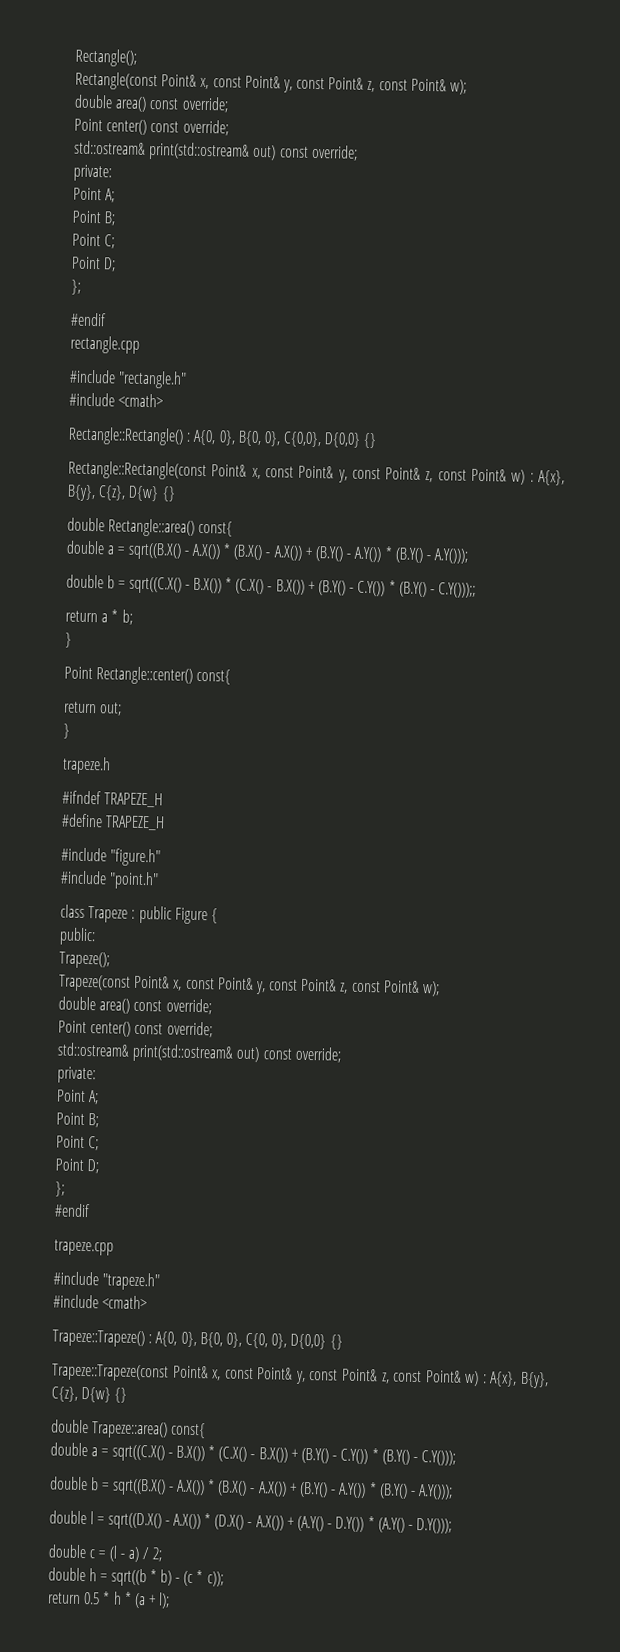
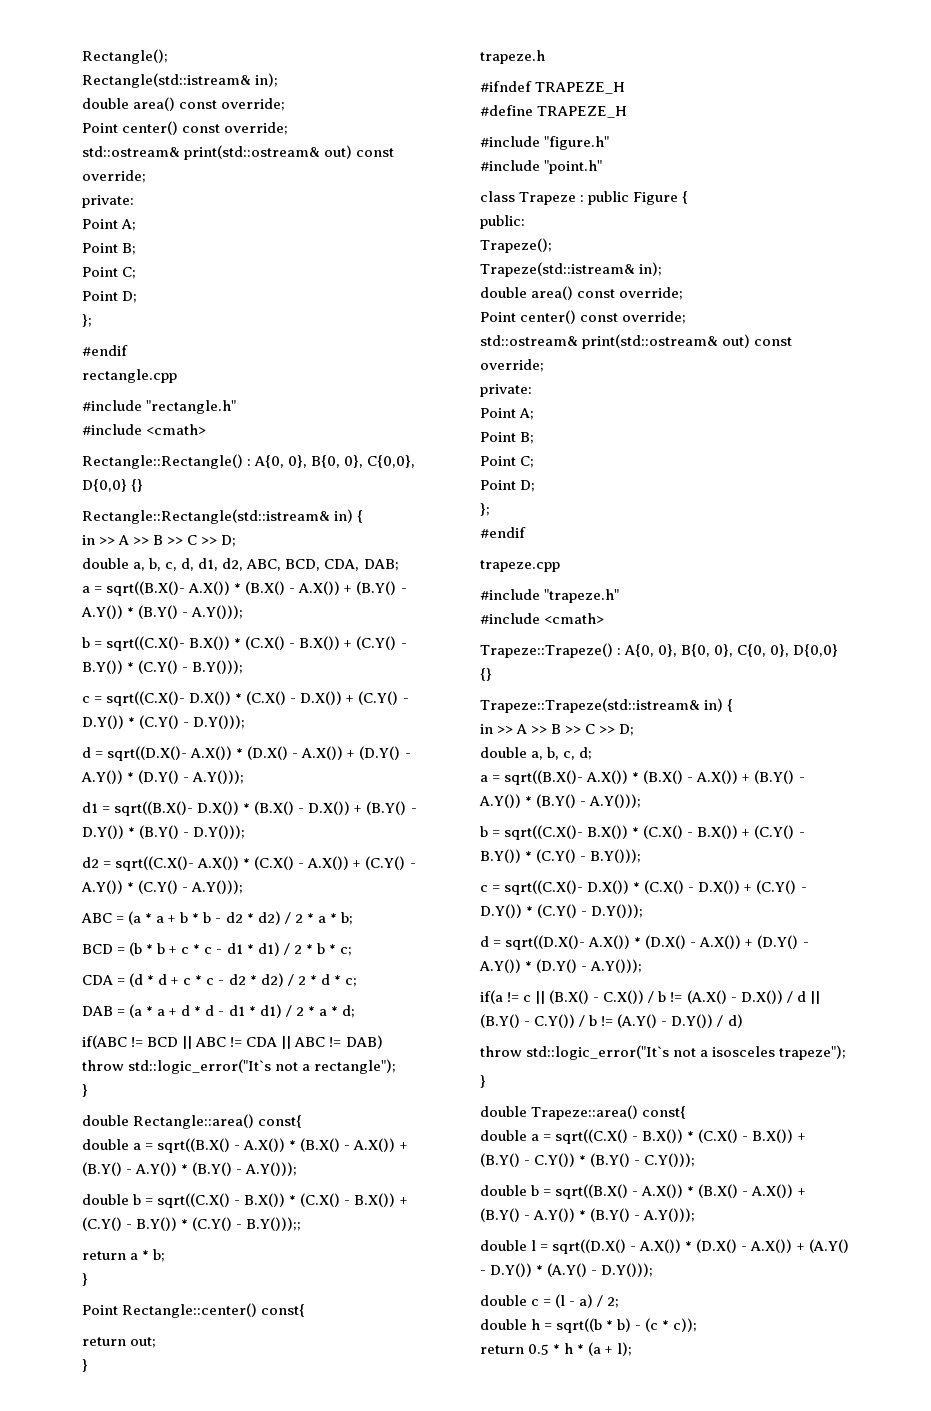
[75,71,468,95] Rectangle(const Point& x, const Point& y, const Point& z, const Point& w); -> [82,73,279,88] Rectangle(std::istream& in);
[68,460,565,486] [67,484,176,502] Rectangle::Rectangle(const Point& x, const Point& y, const Point& z, const Point& w) : A{x}, B{y}, C{z}, D{w} {} -> [82,509,364,524] [82,535,237,547] [82,558,399,571] [82,581,407,596] [81,605,244,619] [82,636,407,651] [82,660,244,674] [82,691,409,706] [82,715,246,729] [82,746,411,761] [81,770,245,784] [82,801,417,816] [82,825,246,839] [82,856,416,871] [81,880,244,894] [81,911,353,925] [82,942,352,956] [82,973,357,987] [82,1004,355,1018] [82,1035,383,1049] [82,1059,397,1074] [82,1084,88,1097] Rectangle::Rectangle(std::istream& in) { // in >> A >> B >> C >> D; // double a, b, c, d, d1, d2, ABC, BCD, CDA, DAB; // a = sqrt((B.X()- A.X()) * (B.X() - A.X()) + (B.Y() - A.Y()) * (B.Y() - A.Y())); // b = sqrt((C.X()- B.X()) * (C.X() - B.X()) + (C.Y() - B.Y()) * (C.Y() - B.Y())); // c = sqrt((C.X()- D.X()) * (C.X() - D.X()) + (C.Y() - D.Y()) * (C.Y() - D.Y())); // d = sqrt((D.X()- A.X()) * (D.X() - A.X()) + (D.Y() - A.Y()) * (D.Y() - A.Y())); // d1 = sqrt((B.X()- D.X()) * (B.X() - D.X()) + (B.Y() - D.Y()) * (B.Y() - D.Y())); // d2 = sqrt((C.X()- A.X()) * (C.X() - A.X()) + (C.Y() - A.Y()) * (C.Y() - A.Y())); // ABC = (a * a + b * b - d2 * d2) / 2 * a * b; // BCD = (b * b + c * c - d1 * d1) / 2 * b * c; // CDA = (d * d + c * c - d2 * d2) / 2 * d * c; // DAB = (a * a + d * d - d1 * d1) / 2 * a * d; // if(ABC != BCD || ABC != CDA || ABC != DAB) // throw std::logic_error("It`s not a rectangle"); // }
[318,580,477,598] (B.Y() - C.Y()) * (B.Y() - C.Y()));; -> [82,1217,302,1231] (C.Y() - B.Y()) * (C.Y() - B.Y()));;
[59,974,441,997] Trapeze(const Point& x, const Point& y, const Point& z, const Point& w); -> [480,262,663,277] Trapeze(std::istream& in);
[52,1363,549,1389] [51,1386,128,1403] Trapeze::Trapeze(const Point& x, const Point& y, const Point& z, const Point& w) : A{x}, B{y}, C{z}, D{w} {} -> [480,698,734,713] [480,724,635,736] [480,747,593,760] [480,770,805,785] [479,794,642,808] [480,825,805,840] [480,849,642,863] [480,880,807,895] [480,904,644,918] [480,935,809,950] [479,959,643,973] [480,990,820,1004] [480,1014,743,1028] [480,1045,847,1060] [480,1075,486,1088] Trapeze::Trapeze(std::istream& in) { // in >> A >> B >> C >> D; // double a, b, c, d; // a = sqrt((B.X()- A.X()) * (B.X() - A.X()) + (B.Y() - A.Y()) * (B.Y() - A.Y())); // b = sqrt((C.X()- B.X()) * (C.X() - B.X()) + (C.Y() - B.Y()) * (C.Y() - B.Y())); // c = sqrt((C.X()- D.X()) * (C.X() - D.X()) + (C.Y() - D.Y()) * (C.Y() - D.Y())); // d = sqrt((D.X()- A.X()) * (D.X() - A.X()) + (D.Y() - A.Y()) * (D.Y() - A.Y())); // if(a != c || (B.X() - C.X()) / b != (A.X() - D.X()) / d || (B.Y() - C.Y()) / b != (A.Y() - D.Y()) / d) // throw std::logic_error("It`s not a isosceles trapeze"); // }

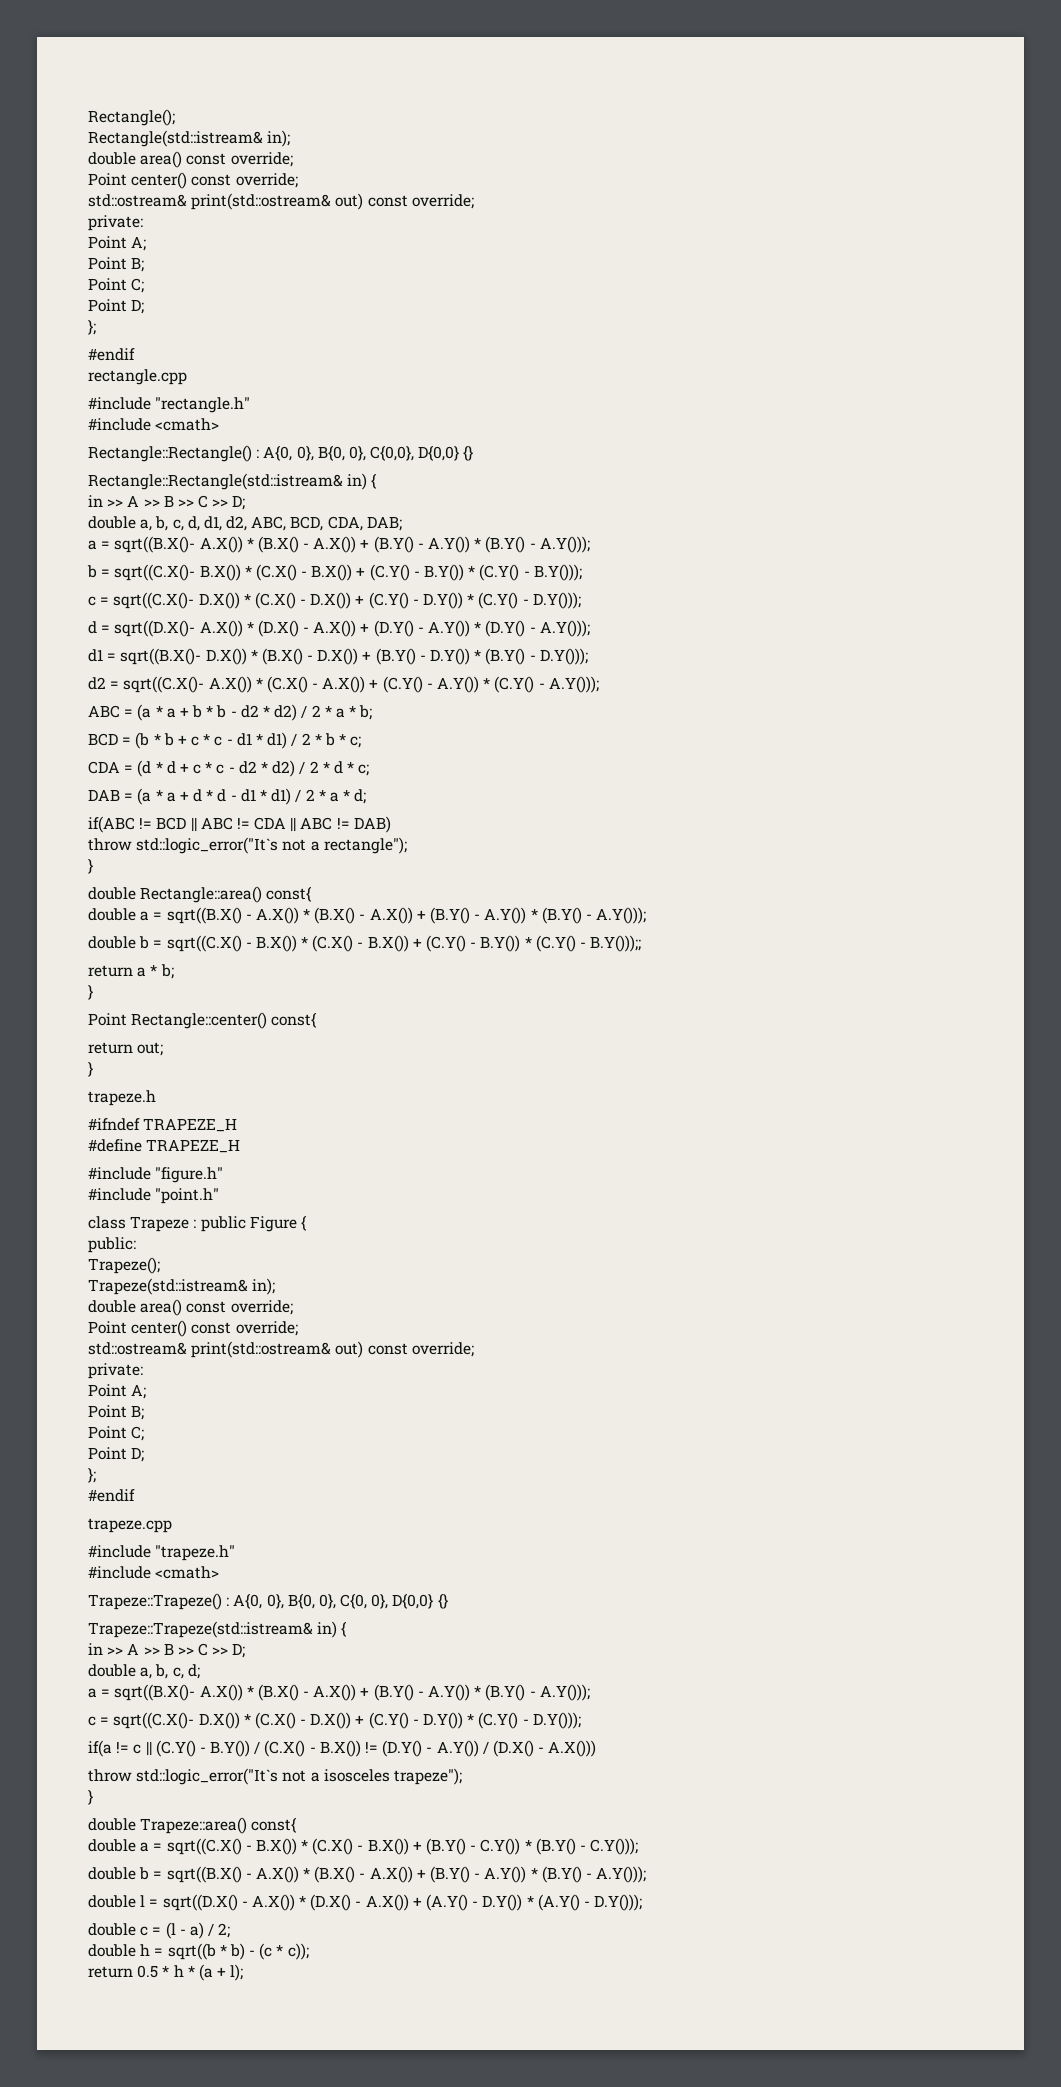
[480,825,805,840] [480,849,642,863] // b = sqrt((C.X()- B.X()) * (C.X() - B.X()) + (C.Y() - B.Y()) * (C.Y() - B.Y())); -> (590, 1692) none
[480,935,809,950] [479,959,643,973] [480,990,820,1004] [480,1014,743,1028] d = sqrt((D.X()- A.X()) * (D.X() - A.X()) + (D.Y() - A.Y()) * (D.Y() - A.Y())); // if(a != c || (B.X() - C.X()) / b != (A.X() - D.X()) / d || (B.Y() - C.Y()) / b != (A.Y() - D.Y()) / d) -> [88,1740,597,1757] if(a != c || (C.Y() - B.Y()) / (C.X() - B.X()) != (D.Y() - A.Y()) / (D.X() - A.X()))

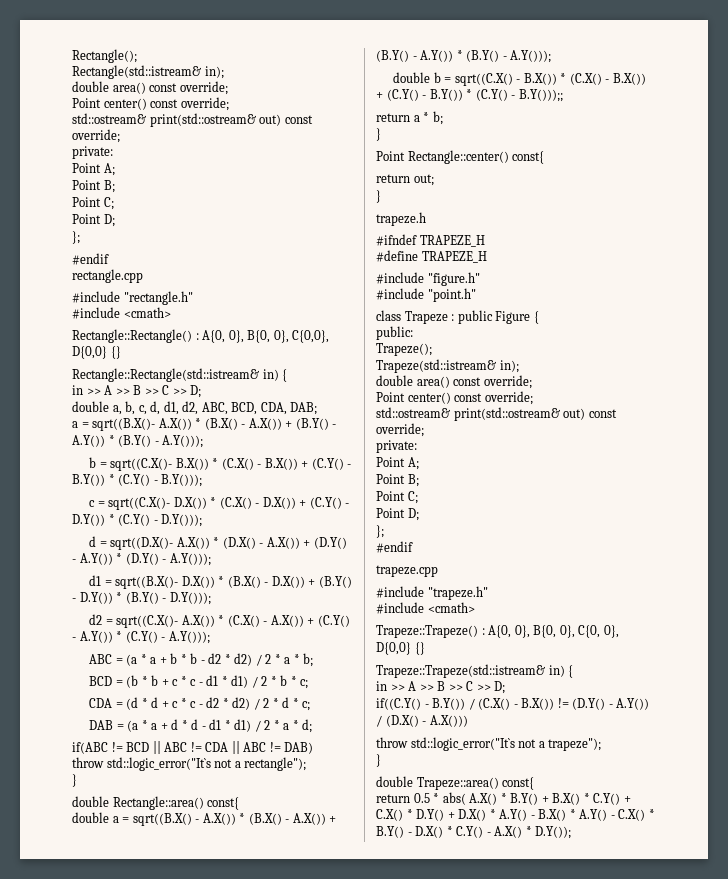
[88,1664,200,1679] [88,1684,590,1701] [88,1712,581,1729] [88,1740,196,1757] double a, b, c, d; // a = sqrt((B.X()- A.X()) * (B.X() - A.X()) + (B.Y() - A.Y()) * (B.Y() - A.Y())); // c = sqrt((C.X()- D.X()) * (C.X() - D.X()) + (C.Y() - D.Y()) * (C.Y() - D.Y())); // if(a != c || (C.Y() -> [376,698,421,710] if((C.Y()
[323,1769,390,1782] isosceles -> (545, 744) none
[88,1838,639,1855] [88,1866,647,1883] [88,1894,643,1911] [88,1922,231,1939] [88,1943,309,1960] [88,1964,244,1981] double a = sqrt((C.X() - B.X()) * (C.X() - B.X()) + (B.Y() - C.Y()) * (B.Y() - C.Y())); // double b = sqrt((B.X() - A.X()) * (B.X() - A.X()) + (B.Y() - A.Y()) * (B.Y() - A.Y())); // double l = sqrt((D.X() - A.X()) * (D.X() - A.X()) + (A.Y() - D.Y()) * (A.Y() - D.Y())); // double c = (l - a) / 2; // double h = sqrt((b * b) - (c * c)); // return 0.5 * h * (a + l); -> [376,792,631,805] [376,809,655,821] [376,826,572,839] return 0.5 * abs( A.X() * B.Y() + B.X() * C.Y() + C.X() * D.Y() + D.X() * A.Y() - B.X() * A.Y() - C.X() * B.Y() - D.X() * C.Y() - A.X() * D.Y());

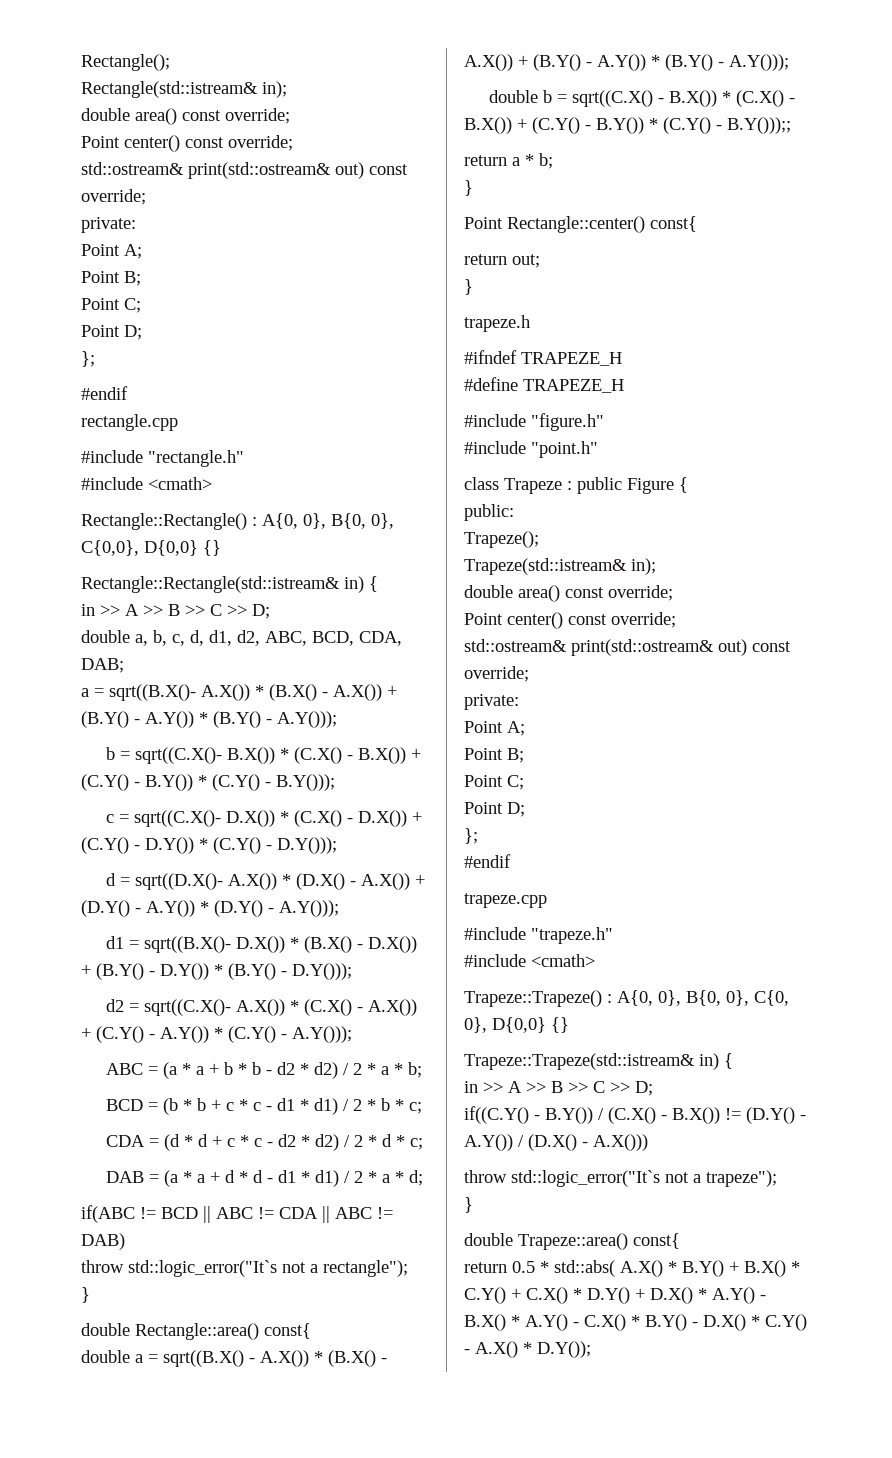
[442,792,466,805] abs( -> [554,1260,615,1277] std::abs(

